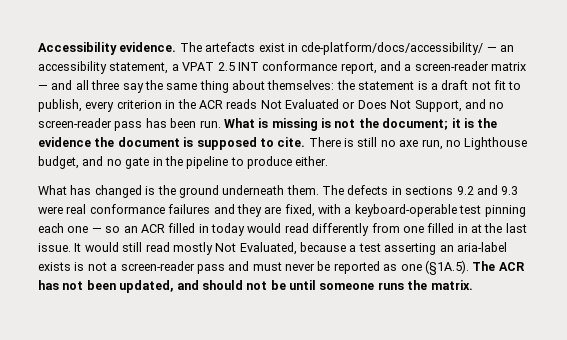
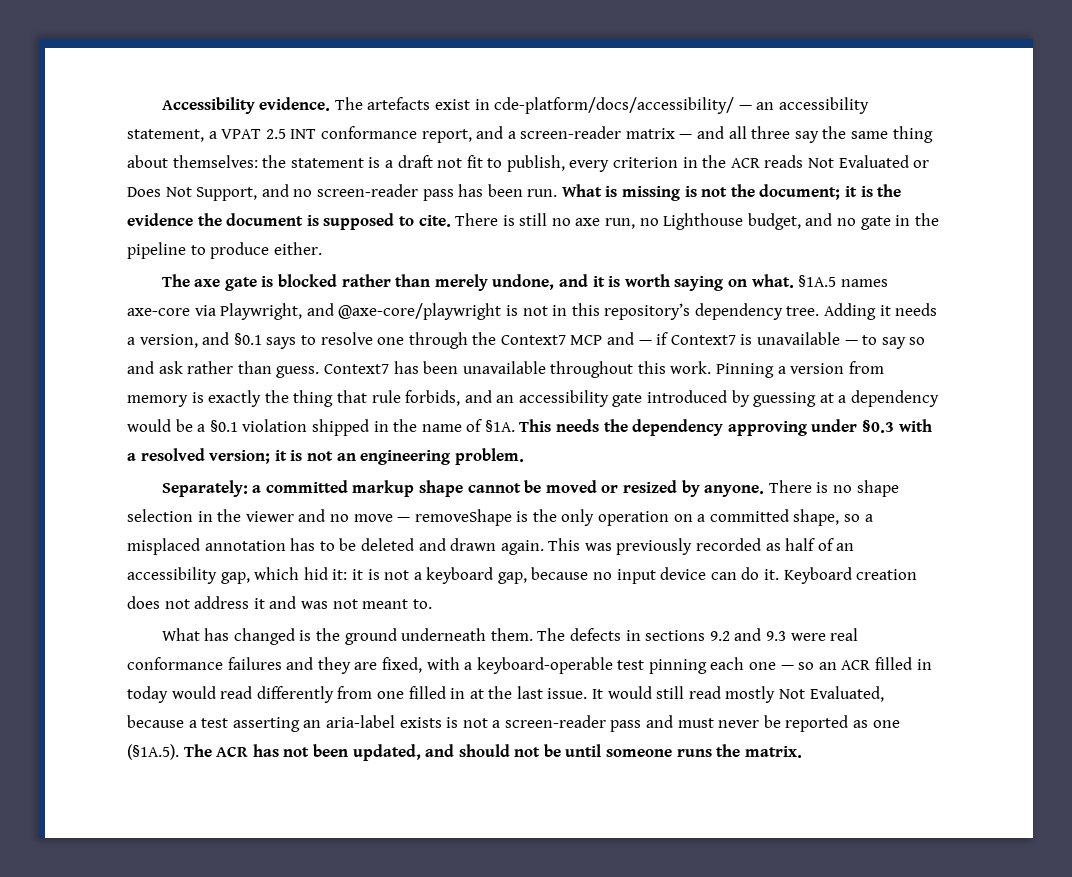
(329, 161) none -> [161,274,888,291] [127,303,938,320] [127,332,926,349] [127,361,884,378] [127,390,940,407] [127,419,932,436] [127,448,524,465] [161,480,899,497] [127,509,873,526] [127,538,855,555] [127,567,918,584] [127,596,432,609] // The axe gate is blocked rather than merely undone, and it is worth saying on what. §1A.5 names axe-core via Playwright, and @axe-core/playwright is not in this repository’s dependency tree. Adding it needs a version, and §0.1 says to resolve one through the Context7 MCP and — if Context7 is unavailable — to say so and ask rather than guess. Context7 has been unavailable throughout this work. Pinning a version from memory is exactly the thing that rule forbids, and an accessibility gate introduced by guessing at a dependency would be a §0.1 violation shipped in the name of §1A. This needs the dependency approving under §0.3 with a resolved version; it is not an engineering problem. // Separately: a committed markup shape cannot be moved or resized by anyone. There is no shape selection in the viewer and no move — removeShape is the only operation on a committed shape, so a misplaced annotation has to be deleted and drawn again. This was previously recorded as half of an accessibility gap, which hid it: it is not a keyboard gap, because no input device can do it. Keyboard creation does not address it and was not meant to.

